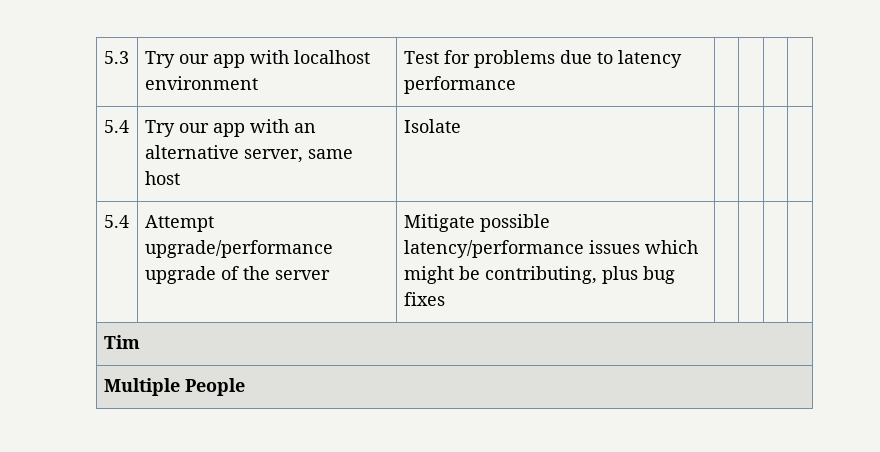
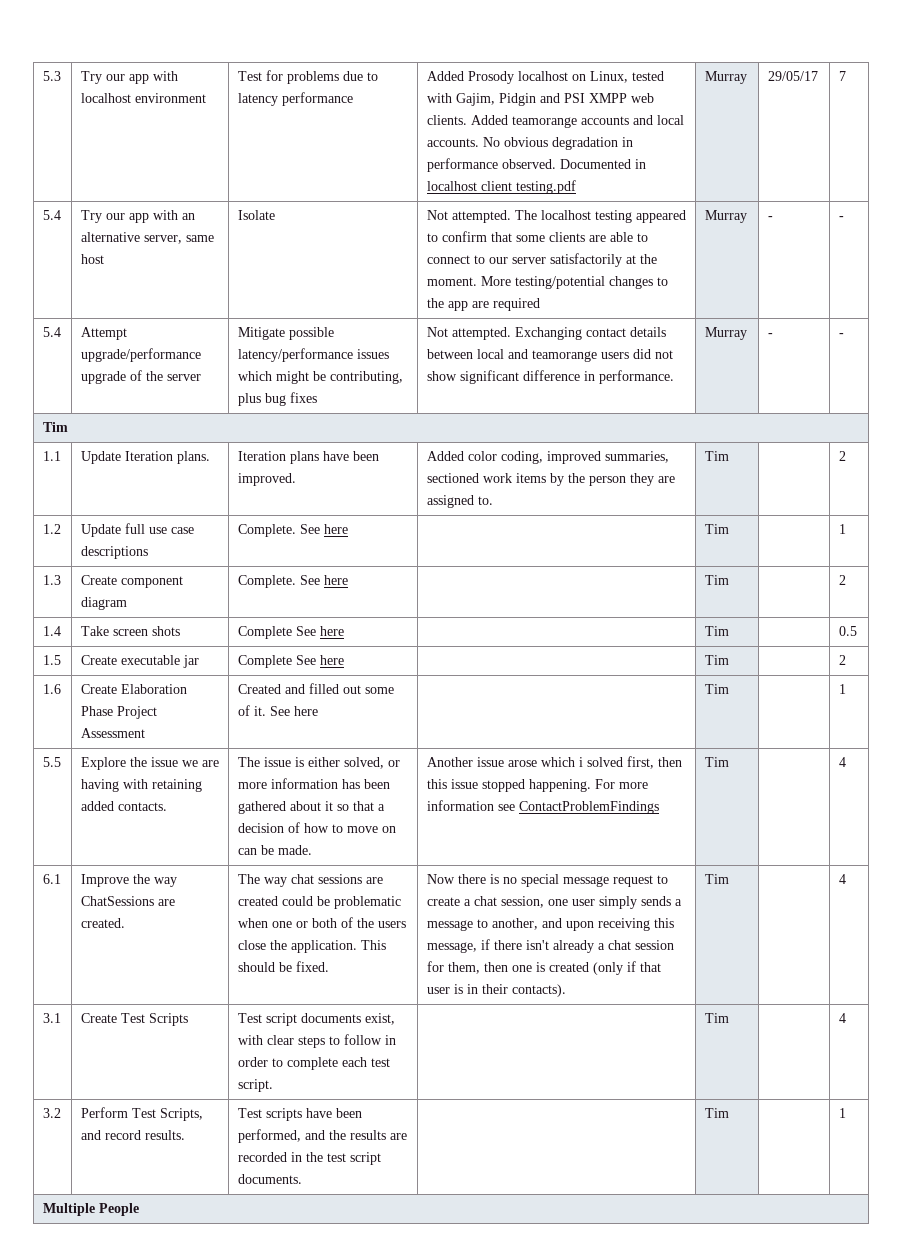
(516, 85) | | | -> [426,71,664,84] [426,93,654,106] [426,115,684,128] [426,137,633,150] [426,158,646,172] [426,180,576,194] [704,71,747,84] [767,71,818,81] [838,71,846,81] Added Prosody localhost on Linux, tested with Gajim, Pidgin and PSI XMPP web clients. Added teamorange accounts and local accounts. No obvious degradation in performance observed. Documented in localhost client testing.pdf | Murray | 29/05/17 | 7
(461, 126) | | | -> [426,210,686,223] [426,231,648,242] [426,253,657,267] [426,276,668,289] [426,298,540,311] [704,210,747,223] [767,216,773,220] [838,216,844,220] Not attempted. The localhost testing appeared to confirm that some clients are able to connect to our server satisfactorily at the moment. More testing/potential changes to the app are required | Murray | - | -
[103,335,140,349] | | | // Tim -> [426,327,666,340] [426,349,673,362] [426,370,674,384] [704,327,747,340] [767,333,773,337] [838,333,844,337] [42,422,68,432] [42,451,61,461] [80,451,210,464] [237,451,379,464] [237,473,296,486] [426,451,669,464] [426,473,675,486] [426,495,493,508] [704,451,729,461] [838,451,846,461] [42,524,61,534] [80,523,194,537] [80,546,148,559] [237,524,348,537] [704,524,729,534] [838,524,846,534] [42,575,61,585] [80,575,183,588] [80,597,127,610] [237,575,348,588] [704,575,729,585] [838,575,846,585] [42,626,61,636] [80,626,180,636] [237,626,344,639] [704,626,729,636] [838,626,857,636] [42,655,61,665] [80,655,199,668] [237,655,344,668] [704,655,729,665] [838,655,846,665] [42,684,61,694] [80,684,187,694] [80,706,157,719] [80,728,145,738] [237,683,394,694] [237,705,318,716] [704,684,729,694] [838,684,846,694] [42,757,61,767] [80,757,219,770] [80,779,202,792] [80,801,167,811] [237,757,400,769] [237,778,390,789] [237,801,385,814] [237,822,396,833] [237,845,312,855] [426,756,682,769] [426,779,648,792] [426,800,659,814] [704,757,729,767] [838,757,846,767] [42,874,61,884] [80,874,177,887] [80,896,175,906] [80,918,125,928] [237,874,383,887] [237,896,401,909] [237,917,406,928] [237,940,386,953] [237,961,329,972] [426,874,668,887] [426,896,682,909] [426,918,674,931] [426,939,674,953] [426,961,661,975] [426,984,566,997] [704,874,729,884] [838,874,846,884] [42,1013,61,1023] [80,1013,188,1026] [237,1013,395,1026] [237,1034,396,1048] [237,1057,390,1070] [237,1079,273,1092] [704,1013,729,1023] [838,1013,846,1023] [42,1108,61,1118] [80,1107,203,1121] [80,1130,185,1140] [237,1108,362,1121] [237,1129,407,1143] [237,1152,381,1165] [237,1174,302,1184] [704,1108,729,1118] [838,1108,846,1118] Not attempted. Exchanging contact details between local and teamorange users did not show significant difference in performance. | Murray | - | - // Tim // 1.1 | Update Iteration plans. | Iteration plans have been improved. | Added color coding, improved summaries, sectioned work items by the person they are assigned to. | Tim | | 2 // 1.2 | Update full use case descriptions | Complete. See here | | Tim | | 1 // 1.3 | Create component diagram | Complete. See here | | Tim | | 2 // 1.4 | Take screen shots | Complete See here | | Tim | | 0.5 // 1.5 | Create executable jar | Complete See here | | Tim | | 2 // 1.6 | Create Elaboration Phase Project Assessment | Created and filled out some of it. See here | | Tim | | 1 // 5.5 | Explore the issue we are having with retaining added contacts. | The issue is either solved, or more information has been gathered about it so that a decision of how to move on can be made. | Another issue arose which i solved first, then this issue stopped happening. For more information see ContactProblemFindings | Tim | | 4 // 6.1 | Improve the way ChatSessions are created. | The way chat sessions are created could be problematic when one or both of the users close the application. This should be fixed. | Now there is no special message request to create a chat session, one user simply sends a message to another, and upon receiving this message, if there isn't already a chat session for them, then one is created (only if that user is in their contacts). | Tim | | 4 // 3.1 | Create Test Scripts | Test script documents exist, with clear steps to follow in order to complete each test script. | | Tim | | 4 // 3.2 | Perform Test Scripts, and record results. | Test scripts have been performed, and the results are recorded in the test script documents. | | Tim | | 1

